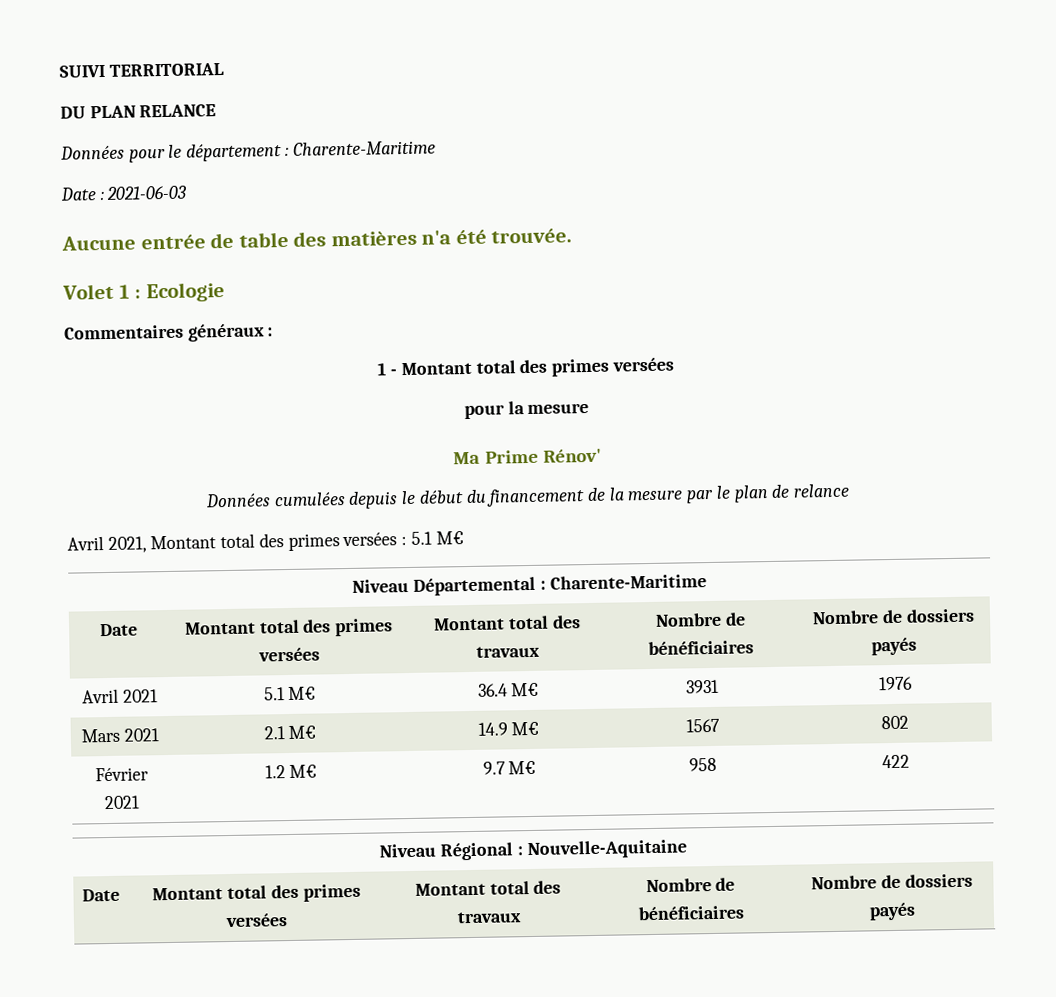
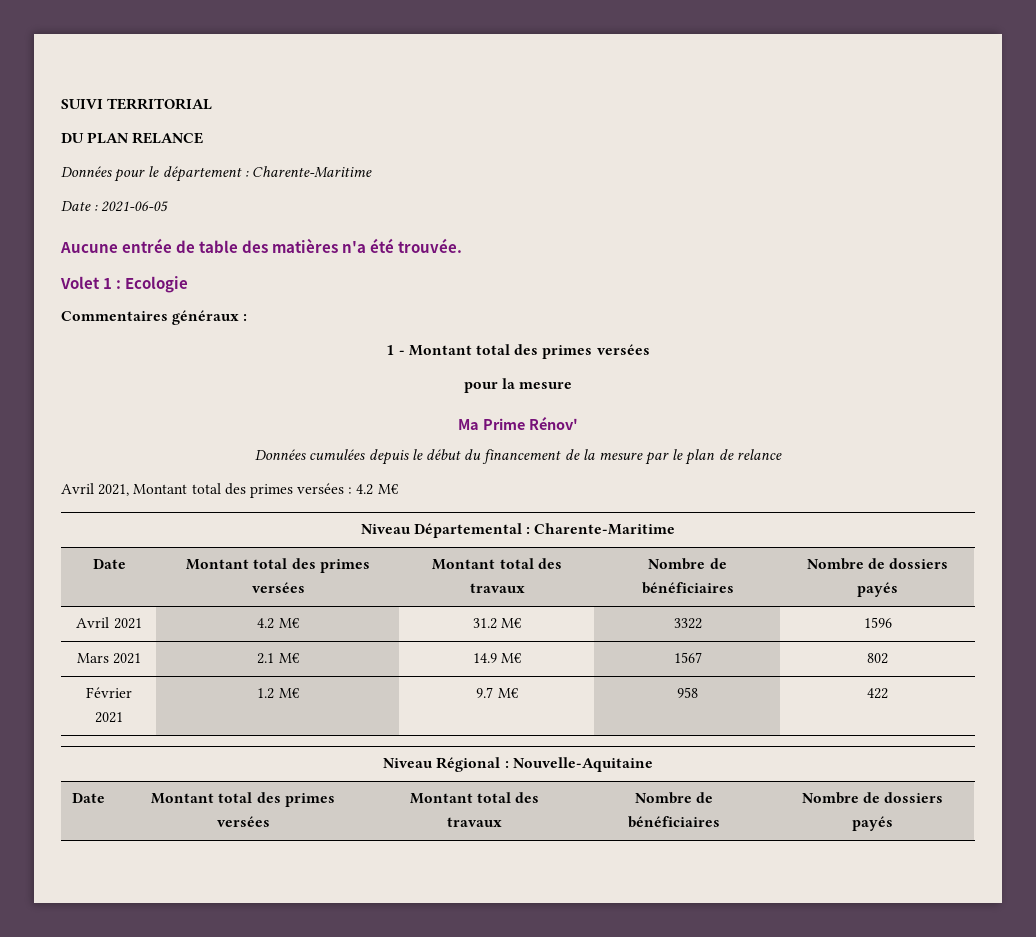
[106,185,188,200] 2021-06-03 -> [101,201,169,212] 2021-06-05
[410,531,432,545] 5.1 -> [356,484,374,495] 4.2
[263,686,317,701] [477,682,540,697] [685,679,719,694] [878,676,913,691] 5.1 M€ | 36.4 M€ | 3931 | 1976 -> [257,618,299,629] [472,618,522,629] [673,618,702,629] [863,617,892,628] 4.2 M€ | 31.2 M€ | 3322 | 1596

